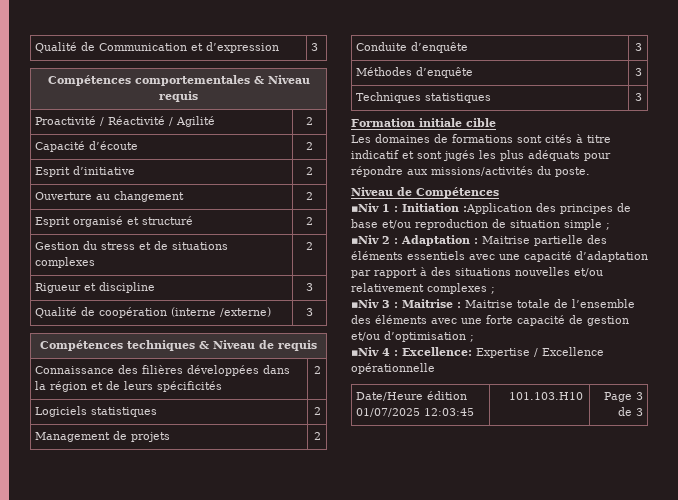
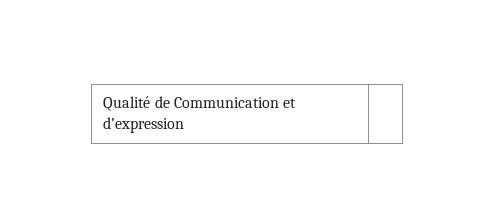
[311,43,319,51] [47,75,310,86] [159,91,198,102] [35,116,216,127] [306,117,313,125] [35,141,139,152] [306,142,313,150] [35,166,136,177] [306,167,313,175] [35,191,185,202] [306,192,313,200] [35,216,194,227] [306,217,313,225] [35,241,229,250] [35,257,96,268] [306,242,313,250] [35,282,156,293] [306,283,313,291] [35,307,272,318] [306,308,313,316] [40,340,317,351] [35,365,291,376] [35,381,223,392] [313,366,321,374] [35,406,158,417] [313,407,321,415] [35,431,171,442] [313,432,321,440] [356,42,469,53] [634,43,642,51] [356,67,474,78] [634,68,642,76] [356,92,492,103] [634,93,642,101] [351,118,496,127] [351,134,611,143] [351,150,611,161] [351,166,590,177] [351,187,499,198] [351,203,631,214] [351,219,610,230] [351,235,607,246] [351,251,648,262] [351,267,603,278] [351,283,495,294] [351,299,635,308] [351,315,629,326] [351,331,474,342] [351,347,604,358] [351,363,435,374] [356,391,468,401] [356,408,475,417] [508,392,583,400] [603,392,643,402] [617,407,643,416] 3 // Compétences comportementales & Niveau requis // Proactivité / Réactivité / Agilité | 2 // Capacité d’écoute | 2 // Esprit d’initiative | 2 // Ouverture au changement | 2 // Esprit organisé et structuré | 2 // Gestion du stress et de situations complexes | 2 // Rigueur et discipline | 3 // Qualité de coopération (interne /externe) | 3 // Compétences techniques & Niveau de requis // Connaissance des filières développées dans la région et de leurs spécificités | 2 // Logiciels statistiques | 2 // Management de projets | 2 // Conduite d’enquête | 3 // Méthodes d’enquête | 3 // Techniques statistiques | 3 // Formation initiale cible // Les domaines de formations sont cités à titre indicatif et sont jugés les plus adéquats pour répondre aux missions/activités du poste. // Niveau de Compétences // ▪Niv 1 : Initiation :Application des principes de base et/ou reproduction de situation simple ; // ▪Niv 2 : Adaptation : Maitrise partielle des éléments essentiels avec une capacité d’adaptation par rapport à des situations nouvelles et/ou relativement complexes ; // ▪Niv 3 : Maitrise : Maitrise totale de l’ensemble des éléments avec une forte capacité de gestion et/ou d’optimisation ; // ▪Niv 4 : Excellence: Expertise / Excellence opérationnelle // Date/Heure édition 01/07/2025 12:03:45 | 101.103.H10 | Page 3 de 3 -> (185, 125) none

